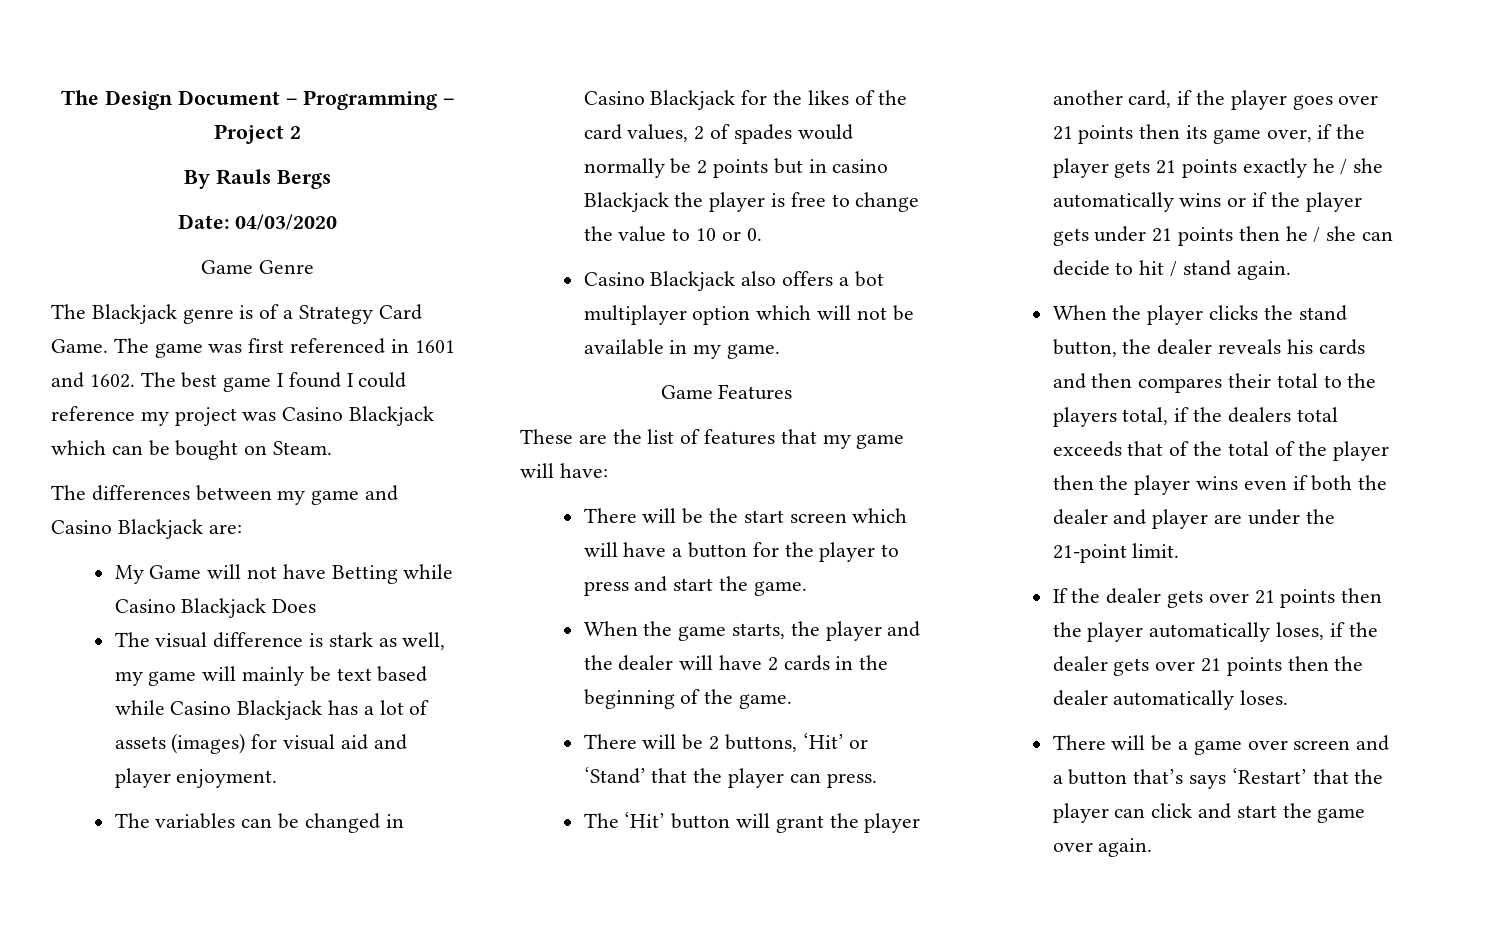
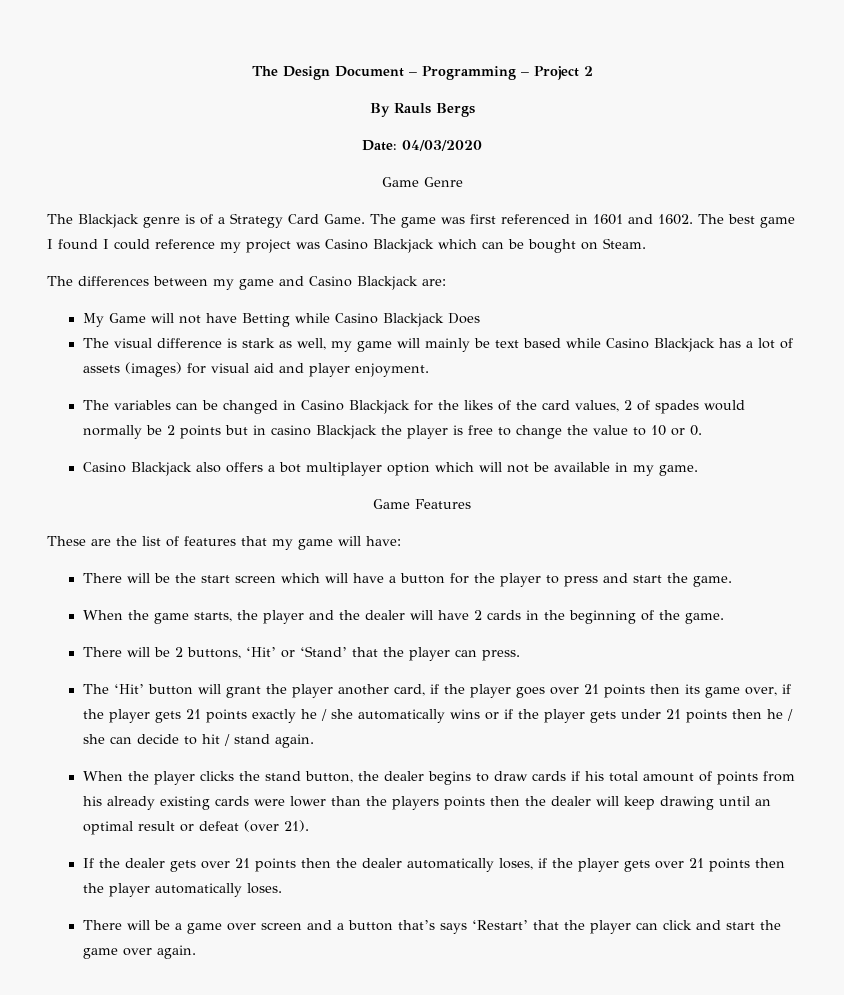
[1217,339,1365,355] [1052,373,1377,393] [1052,407,1338,427] [1052,441,1390,461] [1052,475,1388,495] [1052,509,1335,529] [1052,543,1180,563] reveals his cards and then compares their total to the players total, if the dealers total exceeds that of the total of the player then the player wins even if both the dealer and player are under the 21-point limit. -> [427,771,795,785] [82,796,771,810] [82,820,309,835] begins to draw cards if his total amount of points from his already existing cards were lower than the players points then the dealer will keep drawing until an optimal result or defeat (over 21).
[1087,622,1144,642] player -> [361,858,402,868] dealer
[1052,656,1364,676] [1052,690,1108,706] dealer gets over 21 points then the dealer -> [577,858,785,872] [82,883,150,897] player gets over 21 points then the player

